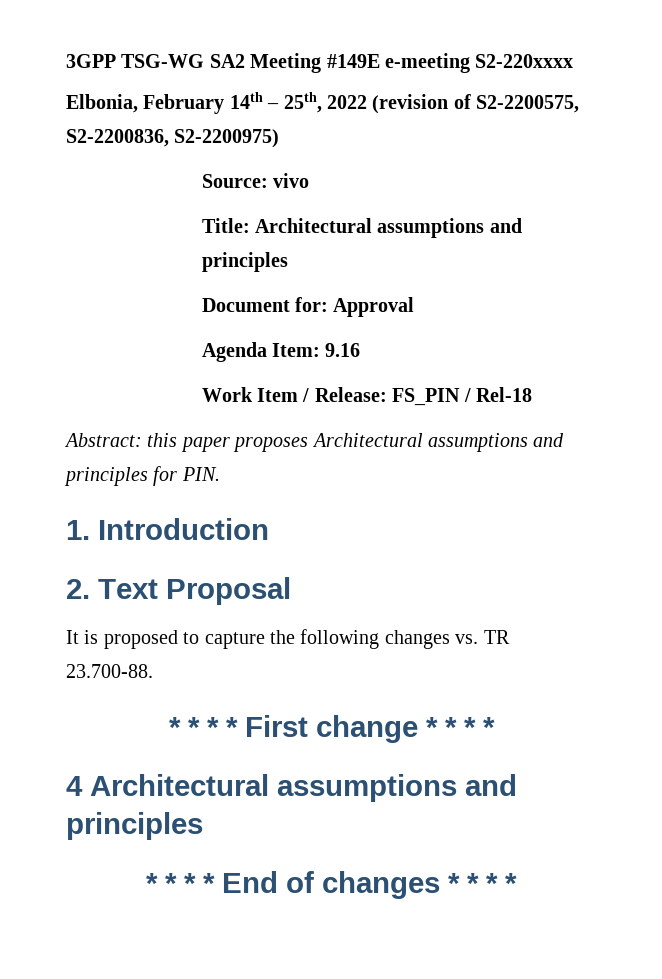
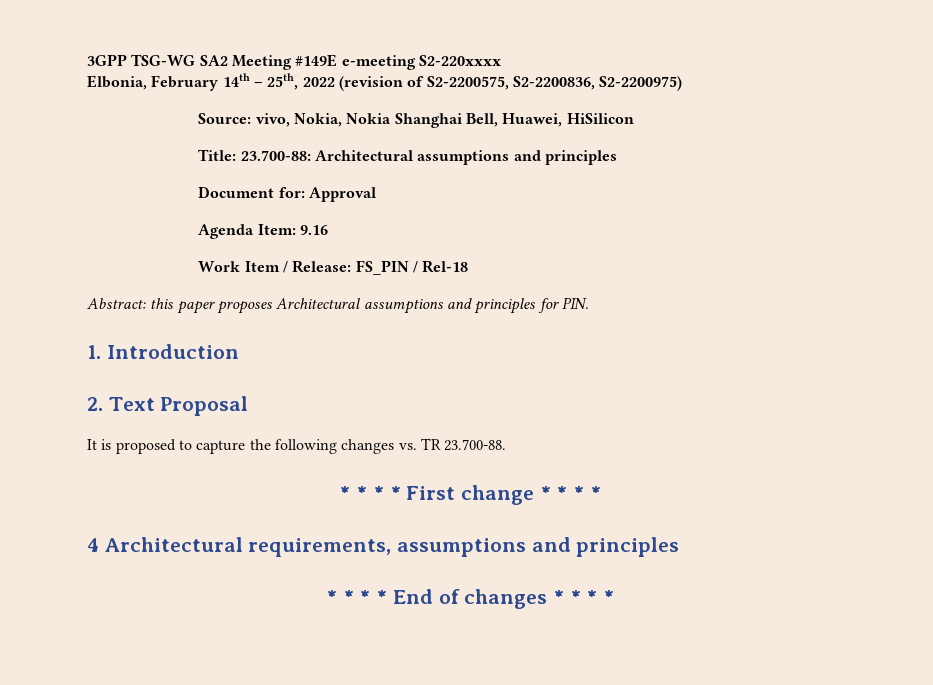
[273,173,310,188] vivo -> [255,113,634,128] vivo, Nokia, Nokia Shanghai Bell, Huawei, HiSilicon
(250, 225) none -> [240,150,311,161] 23.700-88:
(269, 785) none -> [248,538,392,557] requirements,

